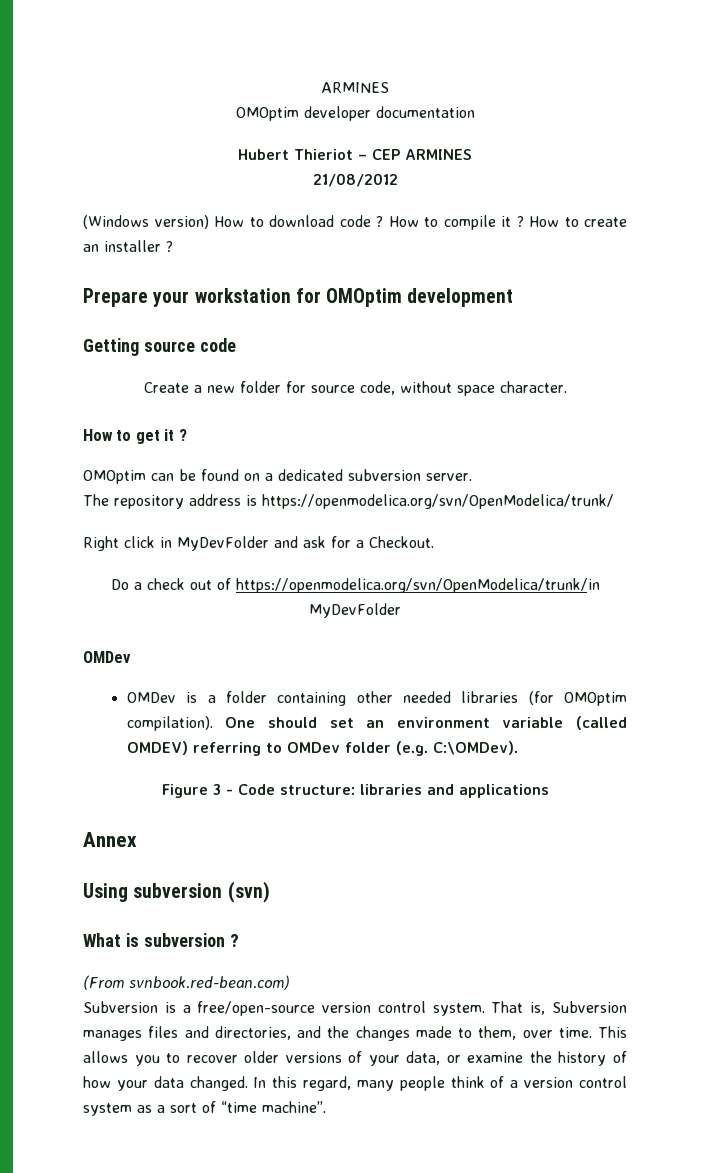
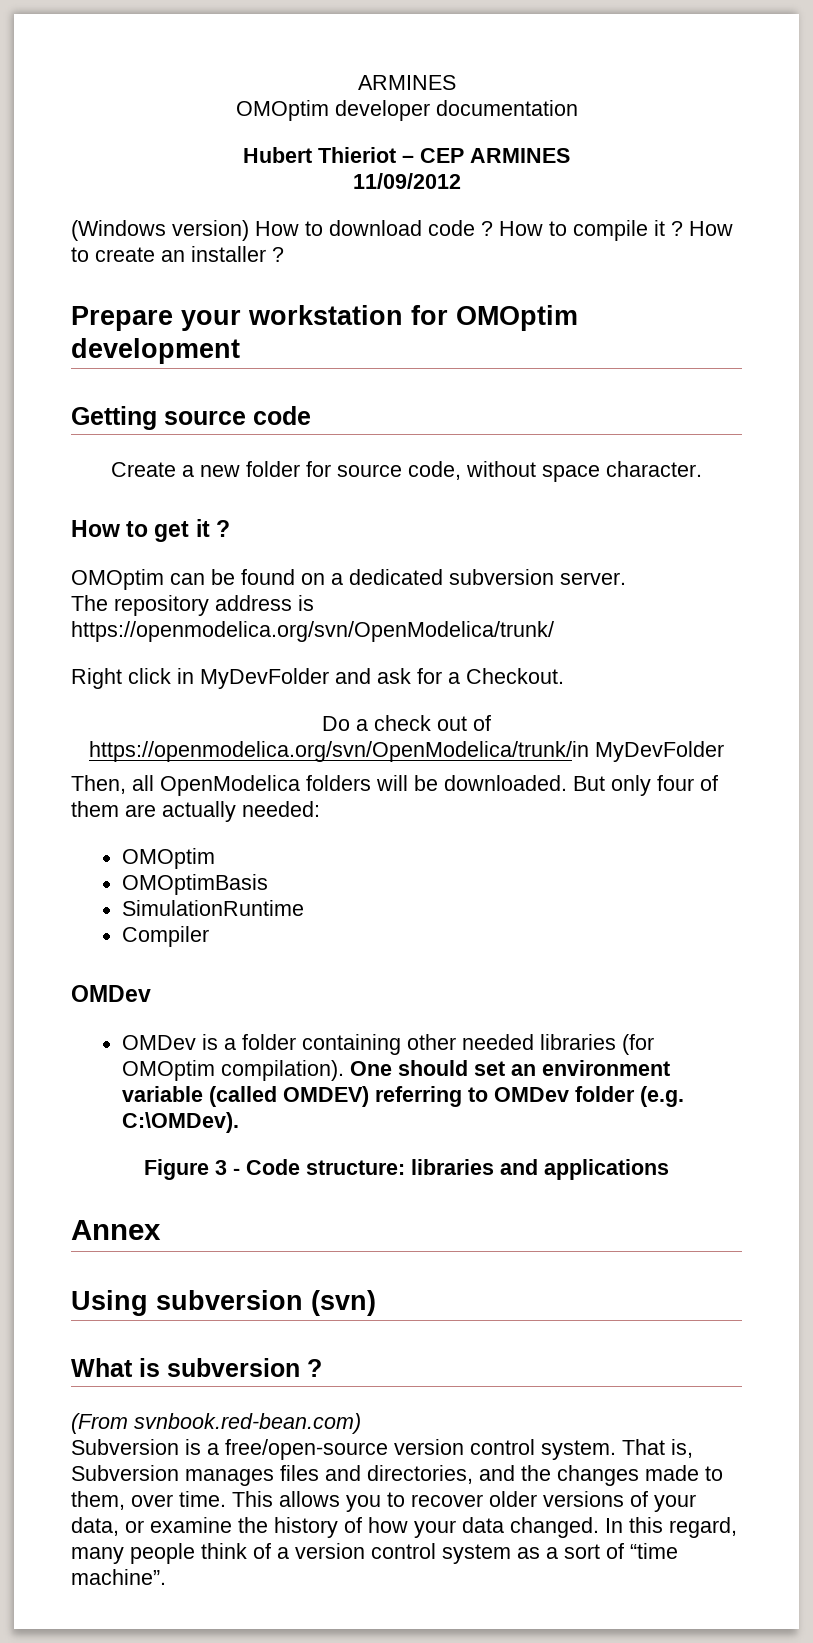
[312,173,398,187] 21/08/2012 -> [352,173,461,189] 11/09/2012
(401, 610) none -> [71,775,718,796] [71,801,320,822] [122,848,216,869] [122,874,269,895] [122,900,305,916] [122,926,210,947] // Then, all OpenModelica folders will be downloaded. But only four of them are actually needed: // OMOptim // OMOptimBasis // SimulationRuntime // Compiler

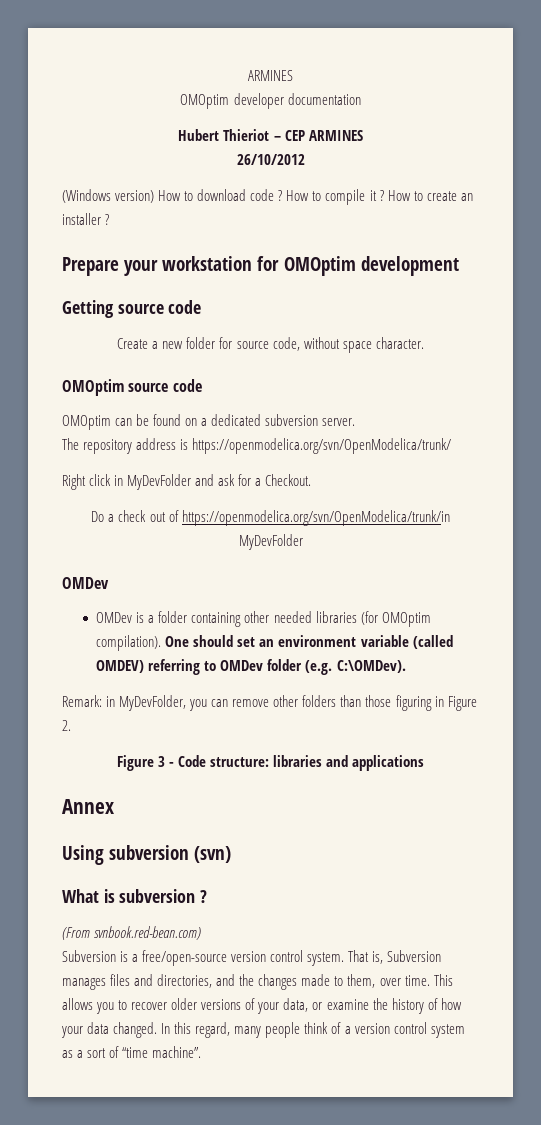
[352,173,461,189] 11/09/2012 -> [236,154,305,165] 26/10/2012
[71,519,230,542] How to get it ? -> [62,379,202,396] OMOptim source code
[71,775,718,796] [71,801,320,822] [122,848,216,869] [122,874,269,895] [122,900,305,916] [122,926,210,947] // Then, all OpenModelica folders will be downloaded. But only four of them are actually needed: // OMOptim // OMOptimBasis // SimulationRuntime // Compiler -> (303, 542) none
(240, 1122) none -> [62,695,477,711] [62,720,71,731] // Remark: in MyDevFolder, you can remove other folders than those figuring in Figure 2.

